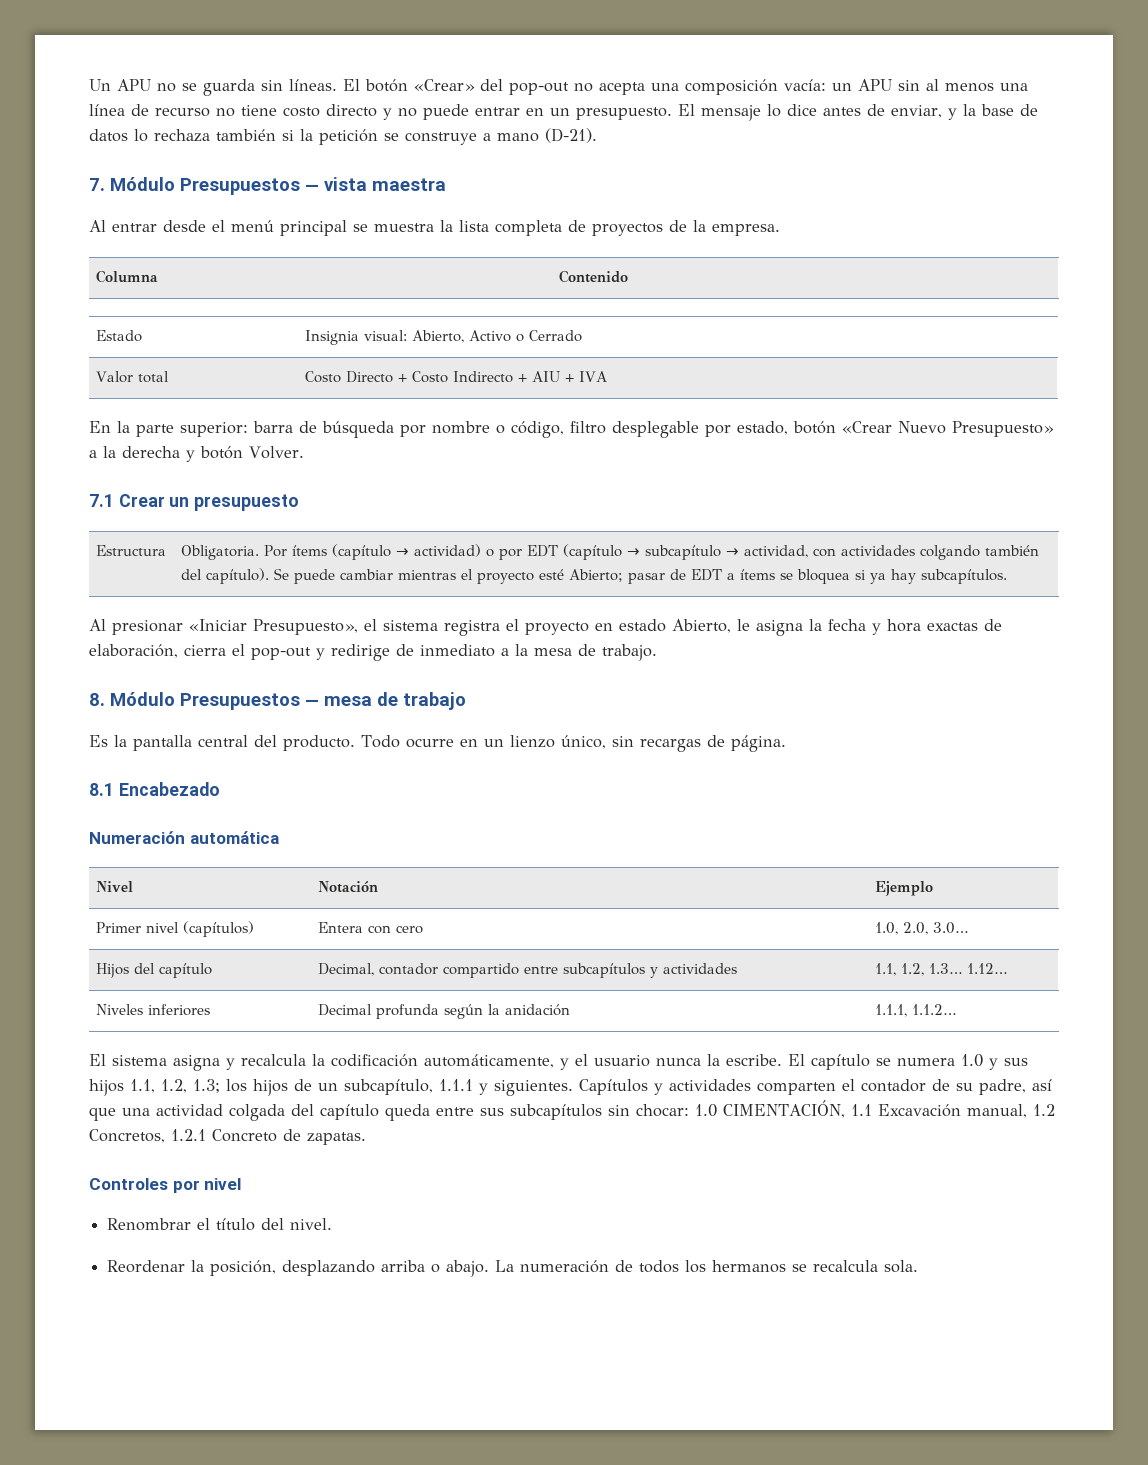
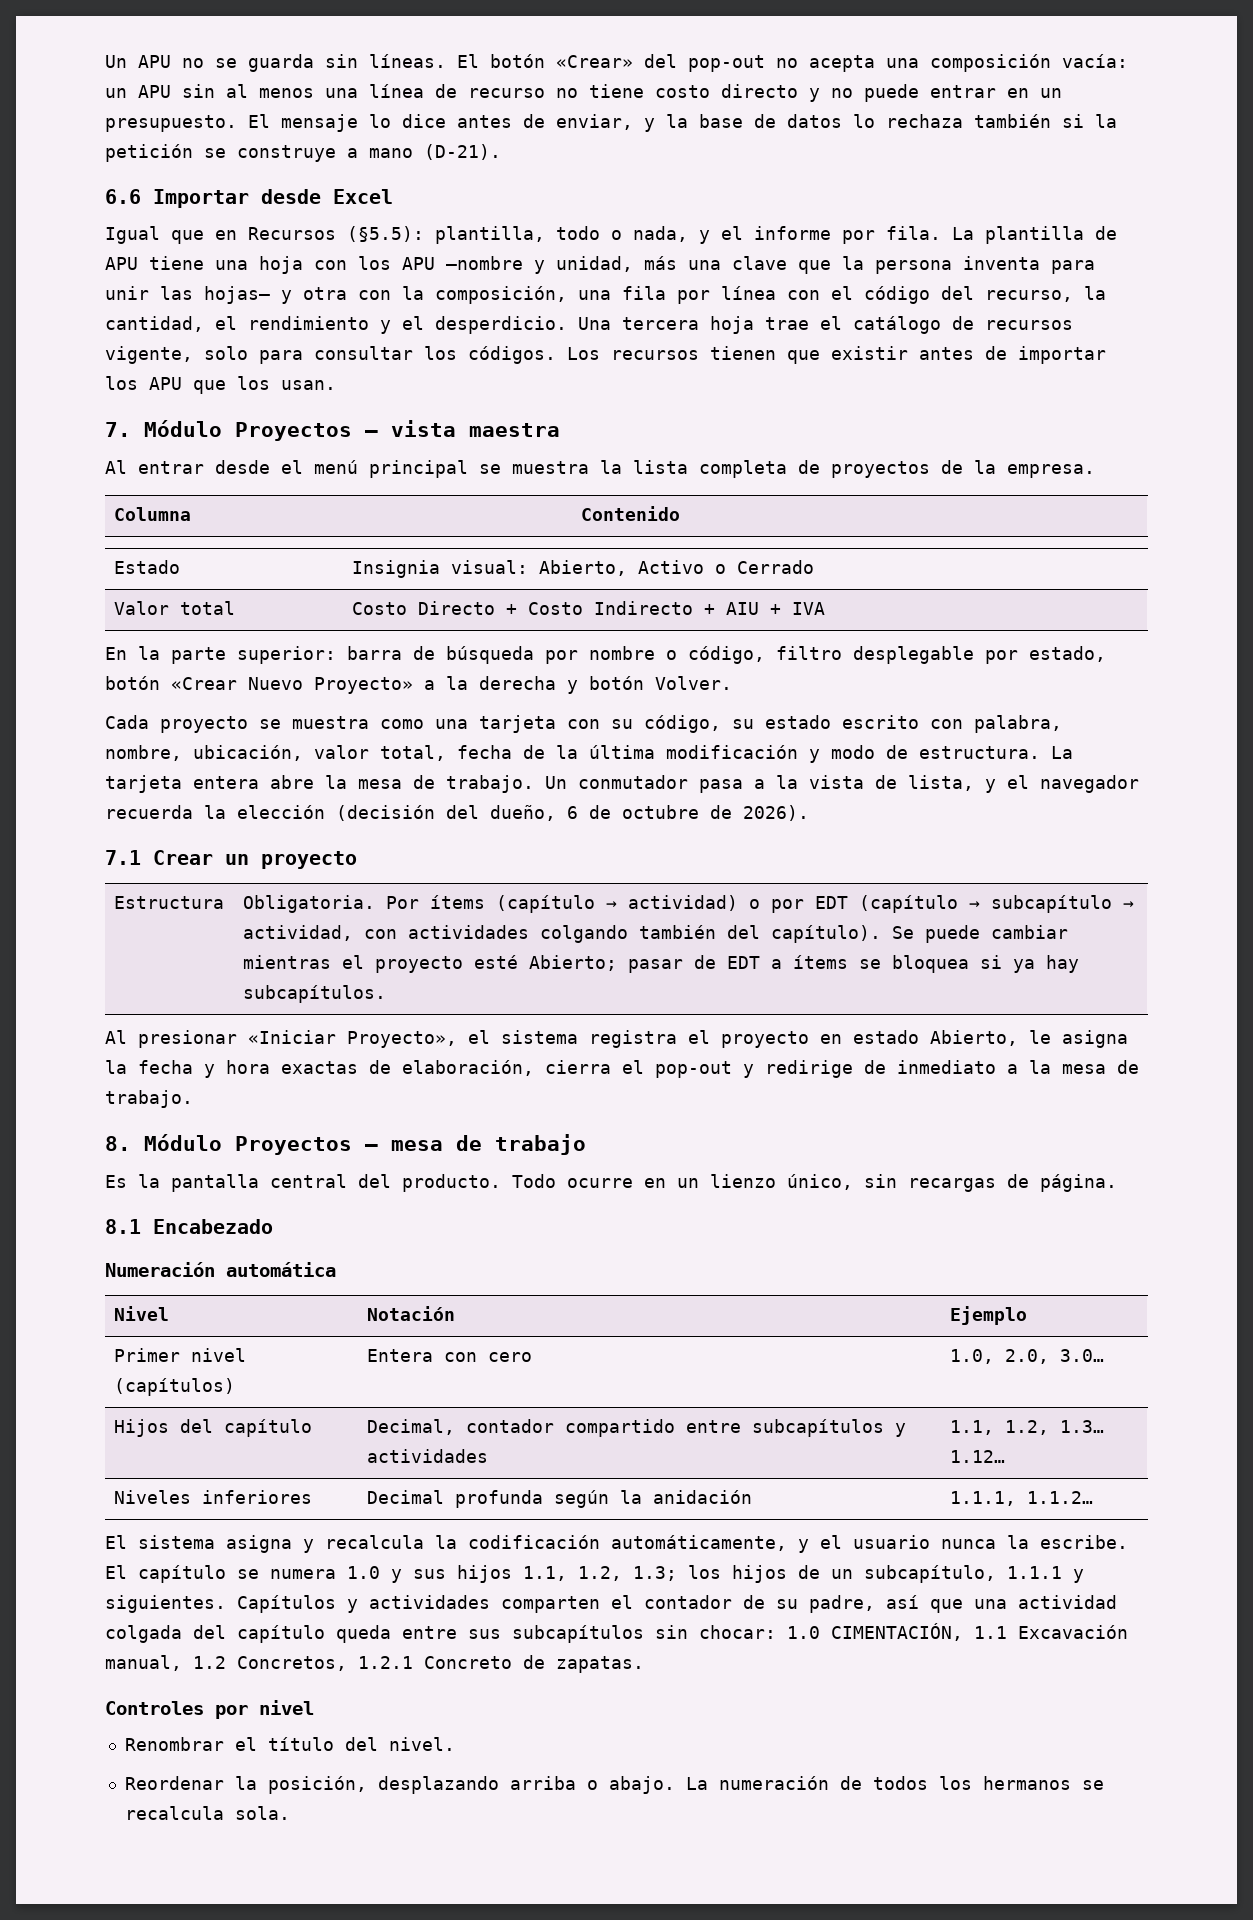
(597, 135) none -> [105,189,393,208] [105,226,1117,244] [105,256,1095,274] [105,286,1106,304] [105,316,1073,334] [105,346,1106,364] [105,376,336,394] // 6.6 Importar desde Excel // Igual que en Recursos (§5.5): plantilla, todo o nada, y el informe por fila. La plantilla de APU tiene una hoja con los APU —nombre y unidad, más una clave que la persona inventa para unir las hojas— y otra con la composición, una fila por línea con el código del recurso, la cantidad, el rendimiento y el desperdicio. Una tercera hoja trae el catálogo de recursos vigente, solo para consultar los códigos. Los recursos tienen que existir antes de importar los APU que los usan.
[180,178,300,195] Presupuestos -> [235,422,352,441] Proyectos
[952,421,1054,437] Presupuesto» -> [314,677,413,694] Proyecto»
(304, 452) none -> [105,715,1062,733] [105,745,1073,763] [105,775,1139,793] [105,805,809,821] // Cada proyecto se muestra como una tarjeta con su código, su estado escrito con palabra, nombre, ubicación, valor total, fecha de la última modificación y modo de estructura. La tarjeta entera abre la mesa de trabajo. Un conmutador pasa a la vista de lista, y el navegador recuerda la elección (decisión del dueño, 6 de octubre de 2026).
[194,494,300,511] presupuesto -> [261,851,357,869] proyecto
[253,619,358,635] Presupuesto», -> [347,1031,457,1048] Proyecto»,
[180,693,300,710] Presupuestos -> [235,1136,352,1155] Proyectos

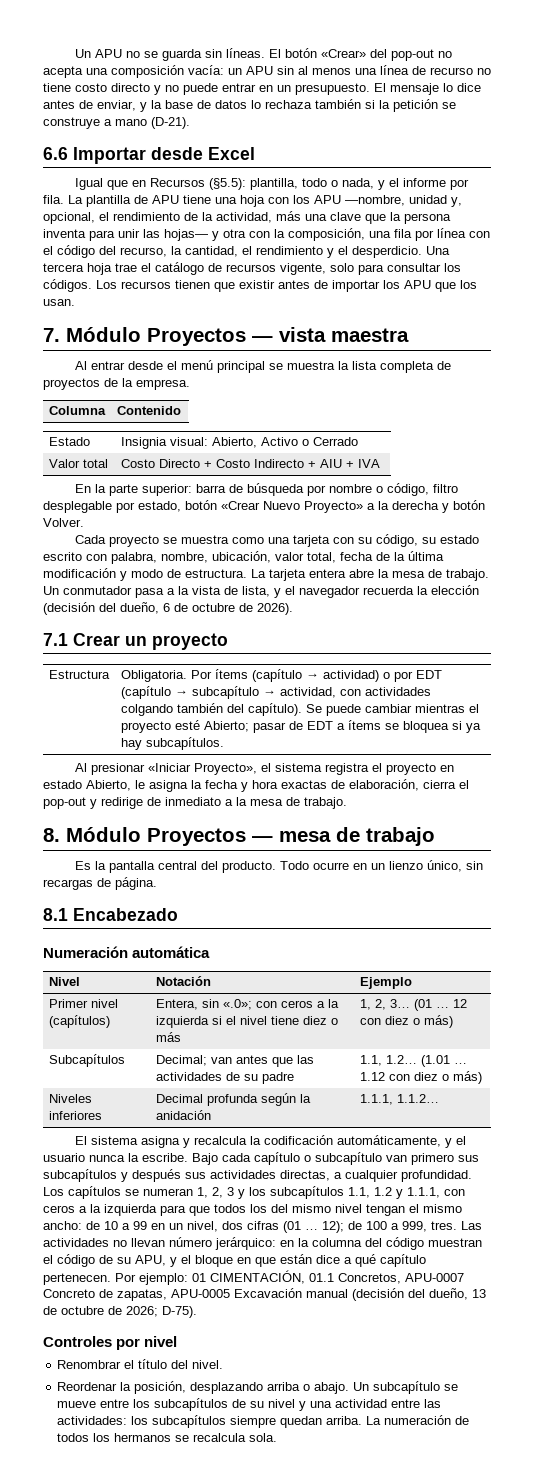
[446,256,633,274] —nombre y unidad, -> [345,195,462,207] [43,212,272,224] —nombre, unidad y, opcional, el rendimiento de la actividad,
[367,1349,533,1362] [950,1349,1105,1364] [114,1419,313,1437] [367,1419,907,1437] [367,1449,489,1463] [950,1420,1105,1435] [950,1450,1006,1463] Entera con cero | 1.0, 2.0, 3.0… // Hijos del capítulo | Decimal, contador compartido entre subcapítulos y actividades | 1.1, 1.2, 1.3… 1.12… -> [155,999,339,1010] [155,1016,338,1028] [155,1032,181,1042] [359,999,467,1011] [359,1015,453,1028] [48,1054,125,1067] [155,1055,314,1067] [155,1072,294,1084] [359,1055,467,1067] [359,1071,482,1084] Entera, sin «.0»; con ceros a la izquierda si el nivel tiene diez o más | 1, 2, 3… (01 … 12 con diez o más) // Subcapítulos | Decimal; van antes que las actividades de su padre | 1.1, 1.2… (1.01 … 1.12 con diez o más)
[105,1565,1084,1583] [105,1595,1117,1613] [105,1623,1128,1643] [105,1655,644,1673] El capítulo se numera 1.0 y sus hijos 1.1, 1.2, 1.3; los hijos de un subcapítulo, 1.1.1 y siguientes. Capítulos y actividades comparten el contador de su padre, así que una actividad colgada del capítulo queda entre sus subcapítulos sin chocar: 1.0 CIMENTACIÓN, 1.1 Excavación manual, 1.2 Concretos, 1.2.1 Concreto de zapatas. -> [192,1152,479,1165] [43,1169,472,1182] [43,1186,465,1199] [43,1204,462,1216] [43,1221,482,1233] [43,1237,482,1250] [43,1254,426,1267] [43,1270,464,1285] [43,1288,486,1301] [43,1306,197,1318] Bajo cada capítulo o subcapítulo van primero sus subcapítulos y después sus actividades directas, a cualquier profundidad. Los capítulos se numeran 1, 2, 3 y los subcapítulos 1.1, 1.2 y 1.1.1, con ceros a la izquierda para que todos los del mismo nivel tengan el mismo ancho: de 10 a 99 en un nivel, dos cifras (01 … 12); de 100 a 999, tres. Las actividades no llevan número jerárquico: en la columna del código muestran el código de su APU, y el bloque en que están dice a qué capítulo pertenecen. Por ejemplo: 01 CIMENTACIÓN, 01.1 Concretos, APU-0007 Concreto de zapatas, APU-0005 Excavación manual (decisión del dueño, 13 de octubre de 2026; D-75).
(675, 1785) none -> [353,1381,459,1394] [57,1398,442,1411] [57,1415,363,1428] Un subcapítulo se mueve entre los subcapítulos de su nivel y una actividad entre las actividades: los subcapítulos siempre quedan arriba.

